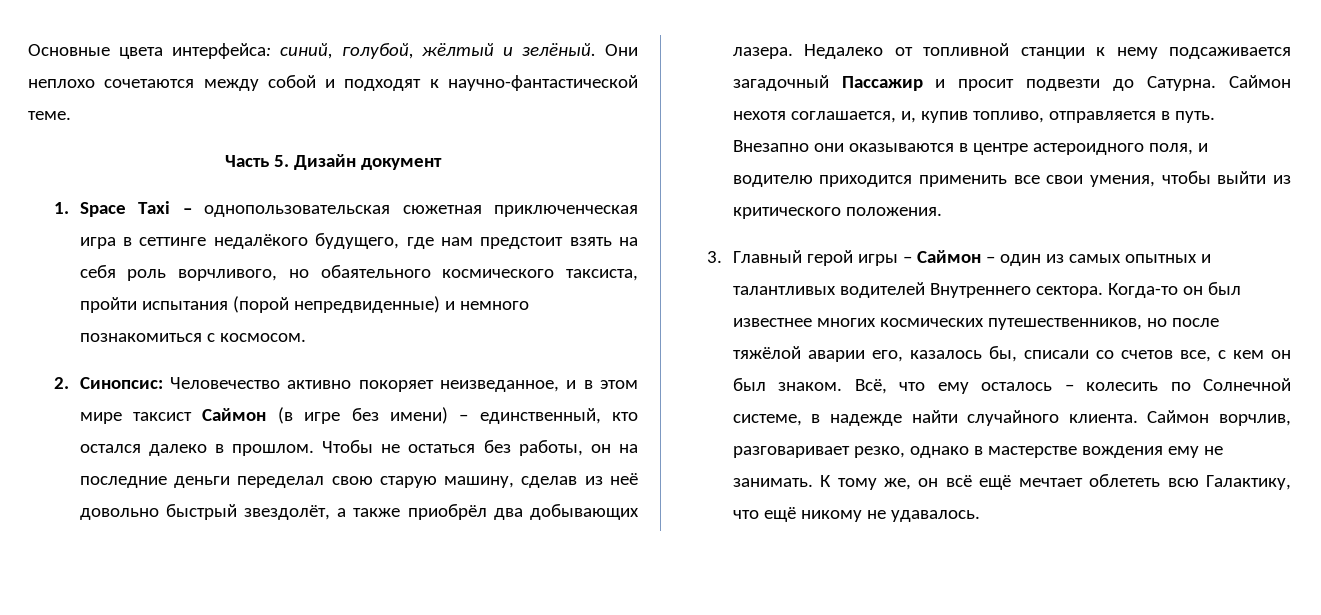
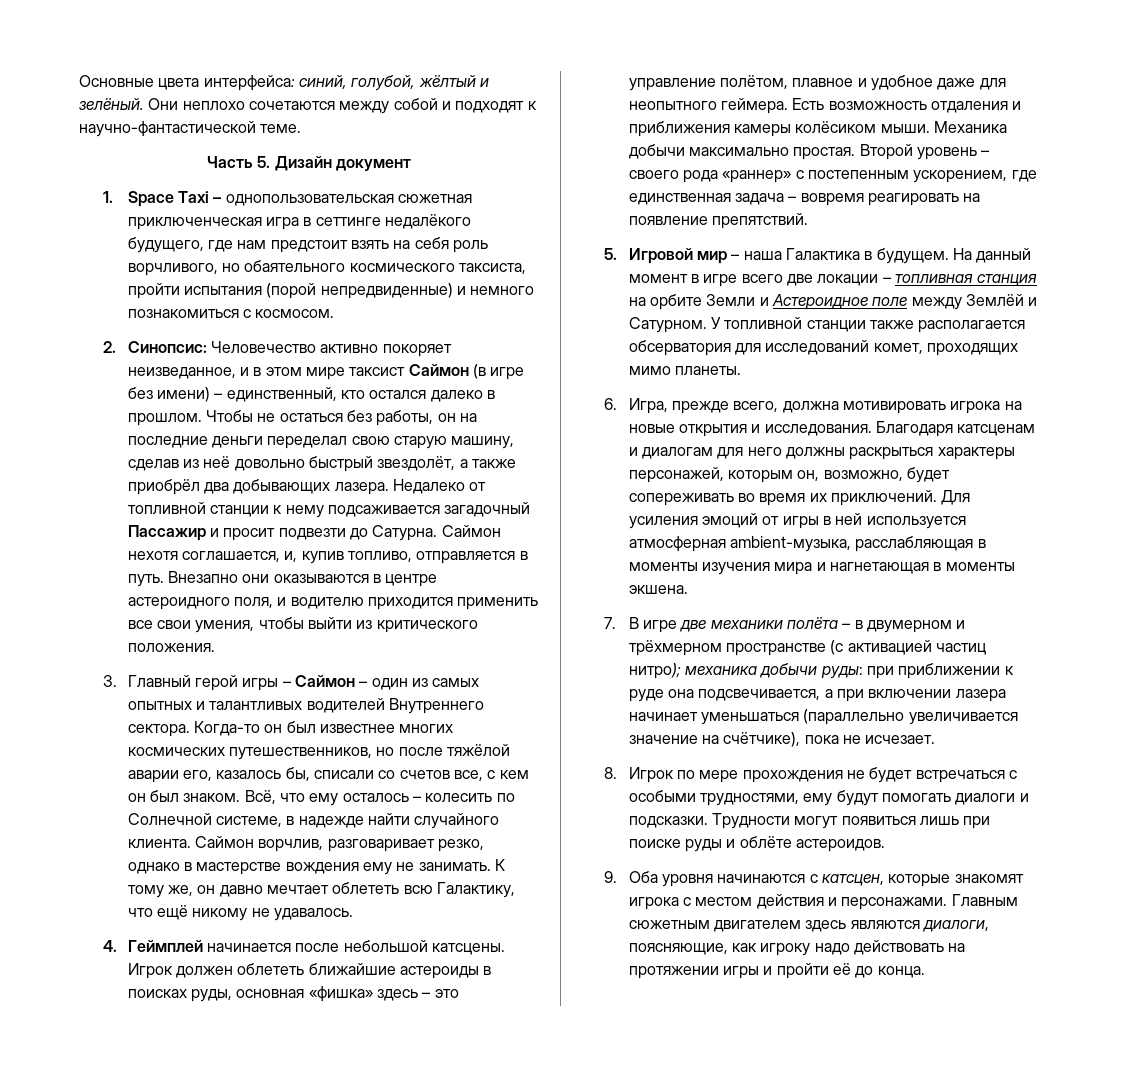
[945,475,1012,490] всё ещё -> [219,885,263,897] давно
(980, 516) none -> [103,940,506,955] [127,963,492,979] [127,986,459,1002] [628,75,1006,91] [628,98,1022,114] [628,121,1008,137] [628,144,990,160] [628,170,1037,183] [628,193,981,206] [628,213,809,229] [604,248,1032,264] [628,274,1038,287] [628,294,1038,310] [628,317,1026,333] [628,340,1019,356] [628,366,742,375] [604,398,1022,414] [628,421,1036,437] [628,447,1015,460] [628,467,951,483] [628,490,971,506] [628,513,966,529] [628,536,986,552] [628,562,1015,575] [628,585,688,594] [604,617,966,633] [628,640,987,656] [628,663,1014,679] [628,689,1006,702] [628,709,1018,725] [628,732,936,747] [604,767,1018,783] [628,790,1029,806] [628,813,991,829] [628,836,886,852] [604,871,1024,887] [628,894,1018,910] [628,920,990,932] [628,940,966,956] [628,963,925,979] // 4. Геймплей начинается после небольшой катсцены. Игрок должен облететь ближайшие астероиды в поисках руды, основная «фишка» здесь – это управление полётом, плавное и удобное даже для неопытного геймера. Есть возможность отдаления и приближения камеры колёсиком мыши. Механика добычи максимально простая. Второй уровень – своего рода «раннер» с постепенным ускорением, где единственная задача – вовремя реагировать на появление препятствий. // 5. Игровой мир – наша Галактика в будущем. На данный момент в игре всего две локации – топливная станция на орбите Земли и Астероидное поле между Землёй и Сатурном. У топливной станции также располагается обсерватория для исследований комет, проходящих мимо планеты. // 6. Игра, прежде всего, должна мотивировать игрока на новые открытия и исследования. Благодаря катсценам и диалогам для него должны раскрыться характеры персонажей, которым он, возможно, будет сопереживать во время их приключений. Для усиления эмоций от игры в ней используется атмосферная ambient-музыка, расслабляющая в моменты изучения мира и нагнетающая в моменты экшена. // 7. В игре две механики полёта – в двумерном и трёхмерном пространстве (с активацией частиц нитро); механика добычи руды: при приближении к руде она подсвечивается, а при включении лазера начинает уменьшаться (параллельно увеличивается значение на счётчике), пока не исчезает. // 8. Игрок по мере прохождения не будет встречаться с особыми трудностями, ему будут помогать диалоги и подсказки. Трудности могут появиться лишь при поиске руды и облёте астероидов. // 9. Оба уровня начинаются с катсцен, которые знакомят игрока с местом действия и персонажами. Главным сюжетным двигателем здесь являются диалоги, поясняющие, как игроку надо действовать на протяжении игры и пройти её до конца.

